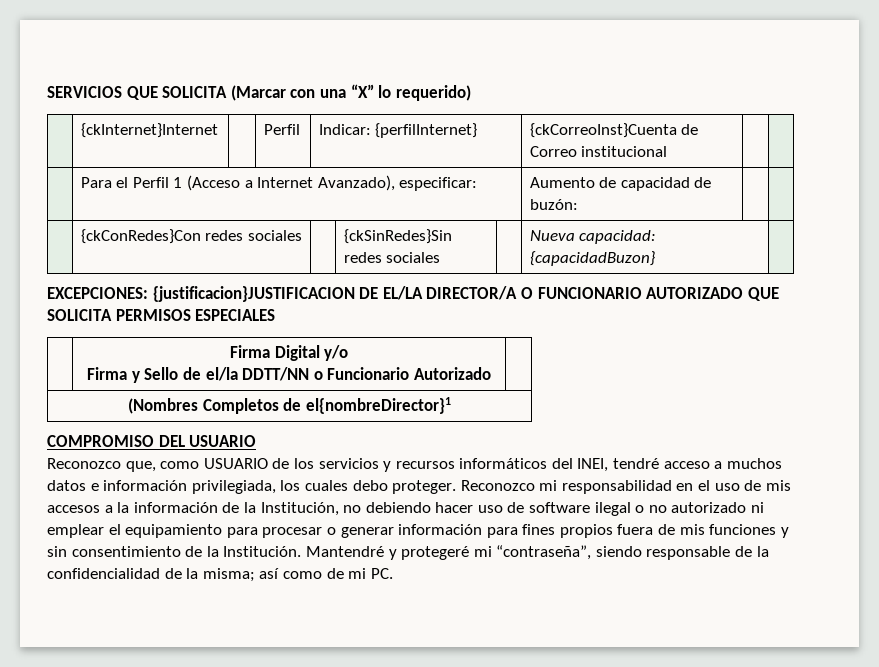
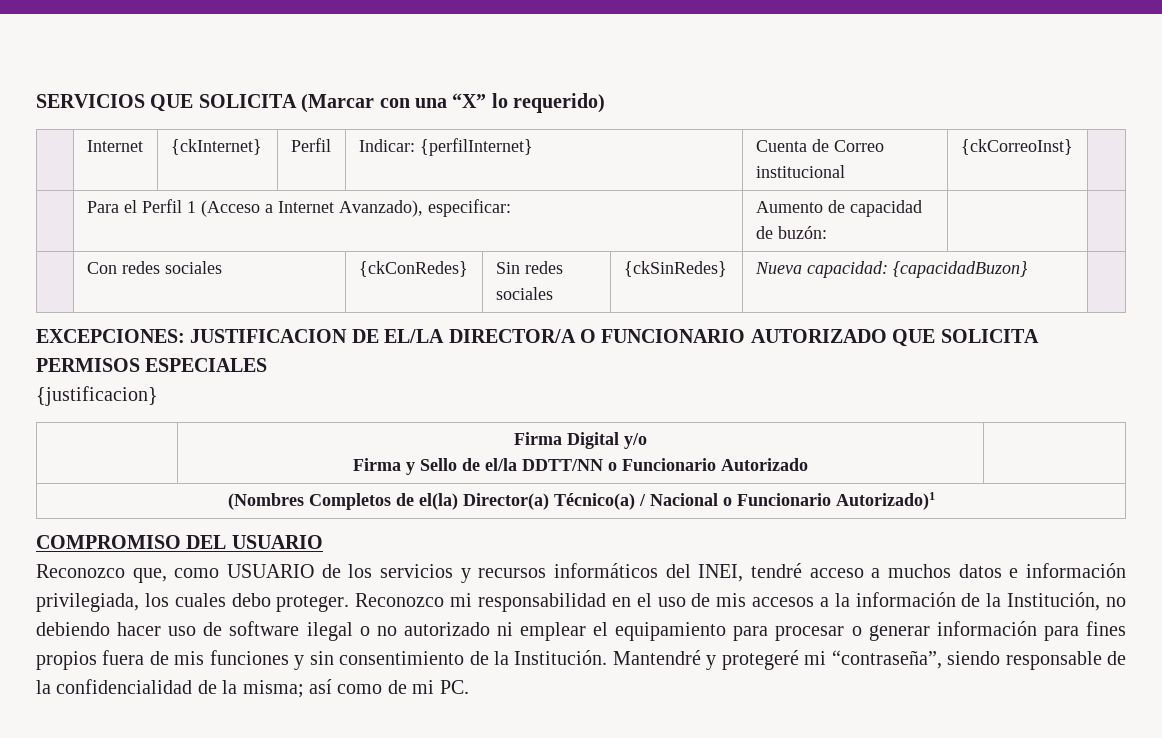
[80,123,218,138] {ckInternet}Internet | -> [86,140,143,152] [170,139,262,155] Internet | {ckInternet}
[529,123,677,138] {ckCorreoInst}Cuenta -> [755,140,807,152] Cuenta
(668, 151) none -> [960,139,1073,155] {ckCorreoInst}
[80,229,302,244] [343,229,452,244] [343,252,441,263] {ckConRedes}Con redes sociales | | {ckSinRedes}Sin redes sociales | -> [86,261,222,274] [358,261,468,277] [495,261,563,274] [495,287,553,300] [623,261,727,277] Con redes sociales | {ckConRedes} | Sin redes sociales | {ckSinRedes}
[152,286,355,302] {justificacion}JUSTIFICACION -> [190,329,348,343] JUSTIFICACION
(276, 315) none -> [36,386,158,406] // {justificacion}
[305,397,451,414] el{nombreDirector}1 -> [418,492,935,510] el(la) Director(a) Técnico(a) / Nacional o Funcionario Autorizado)1

